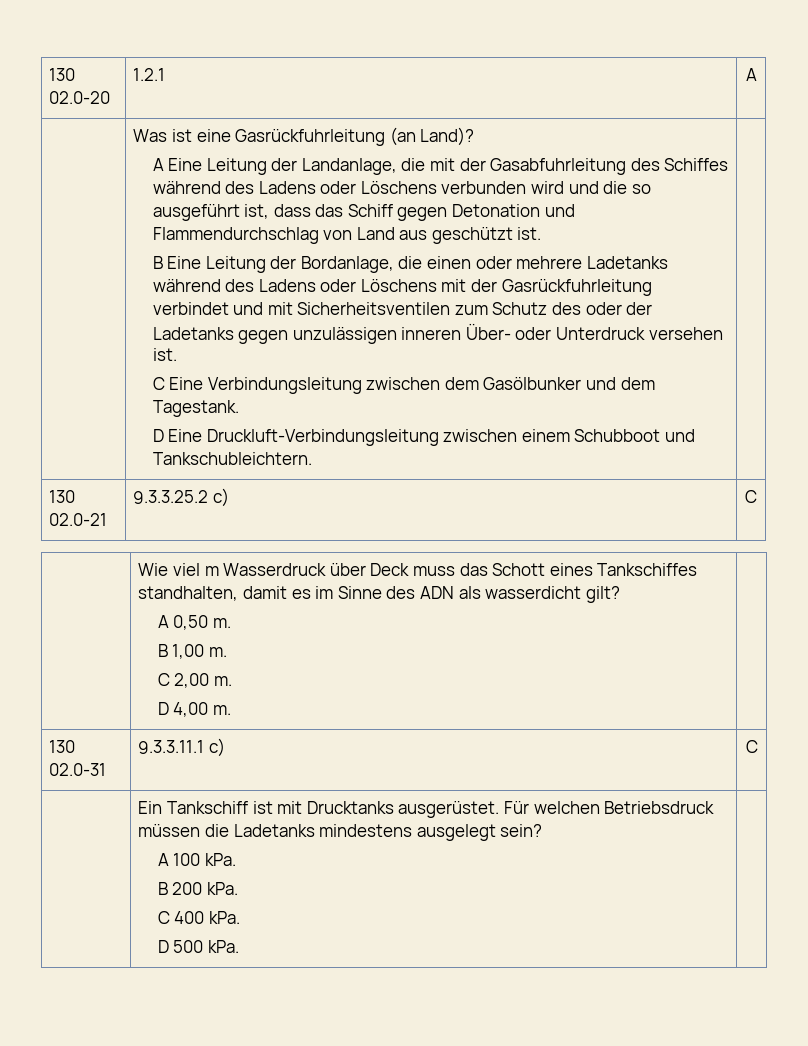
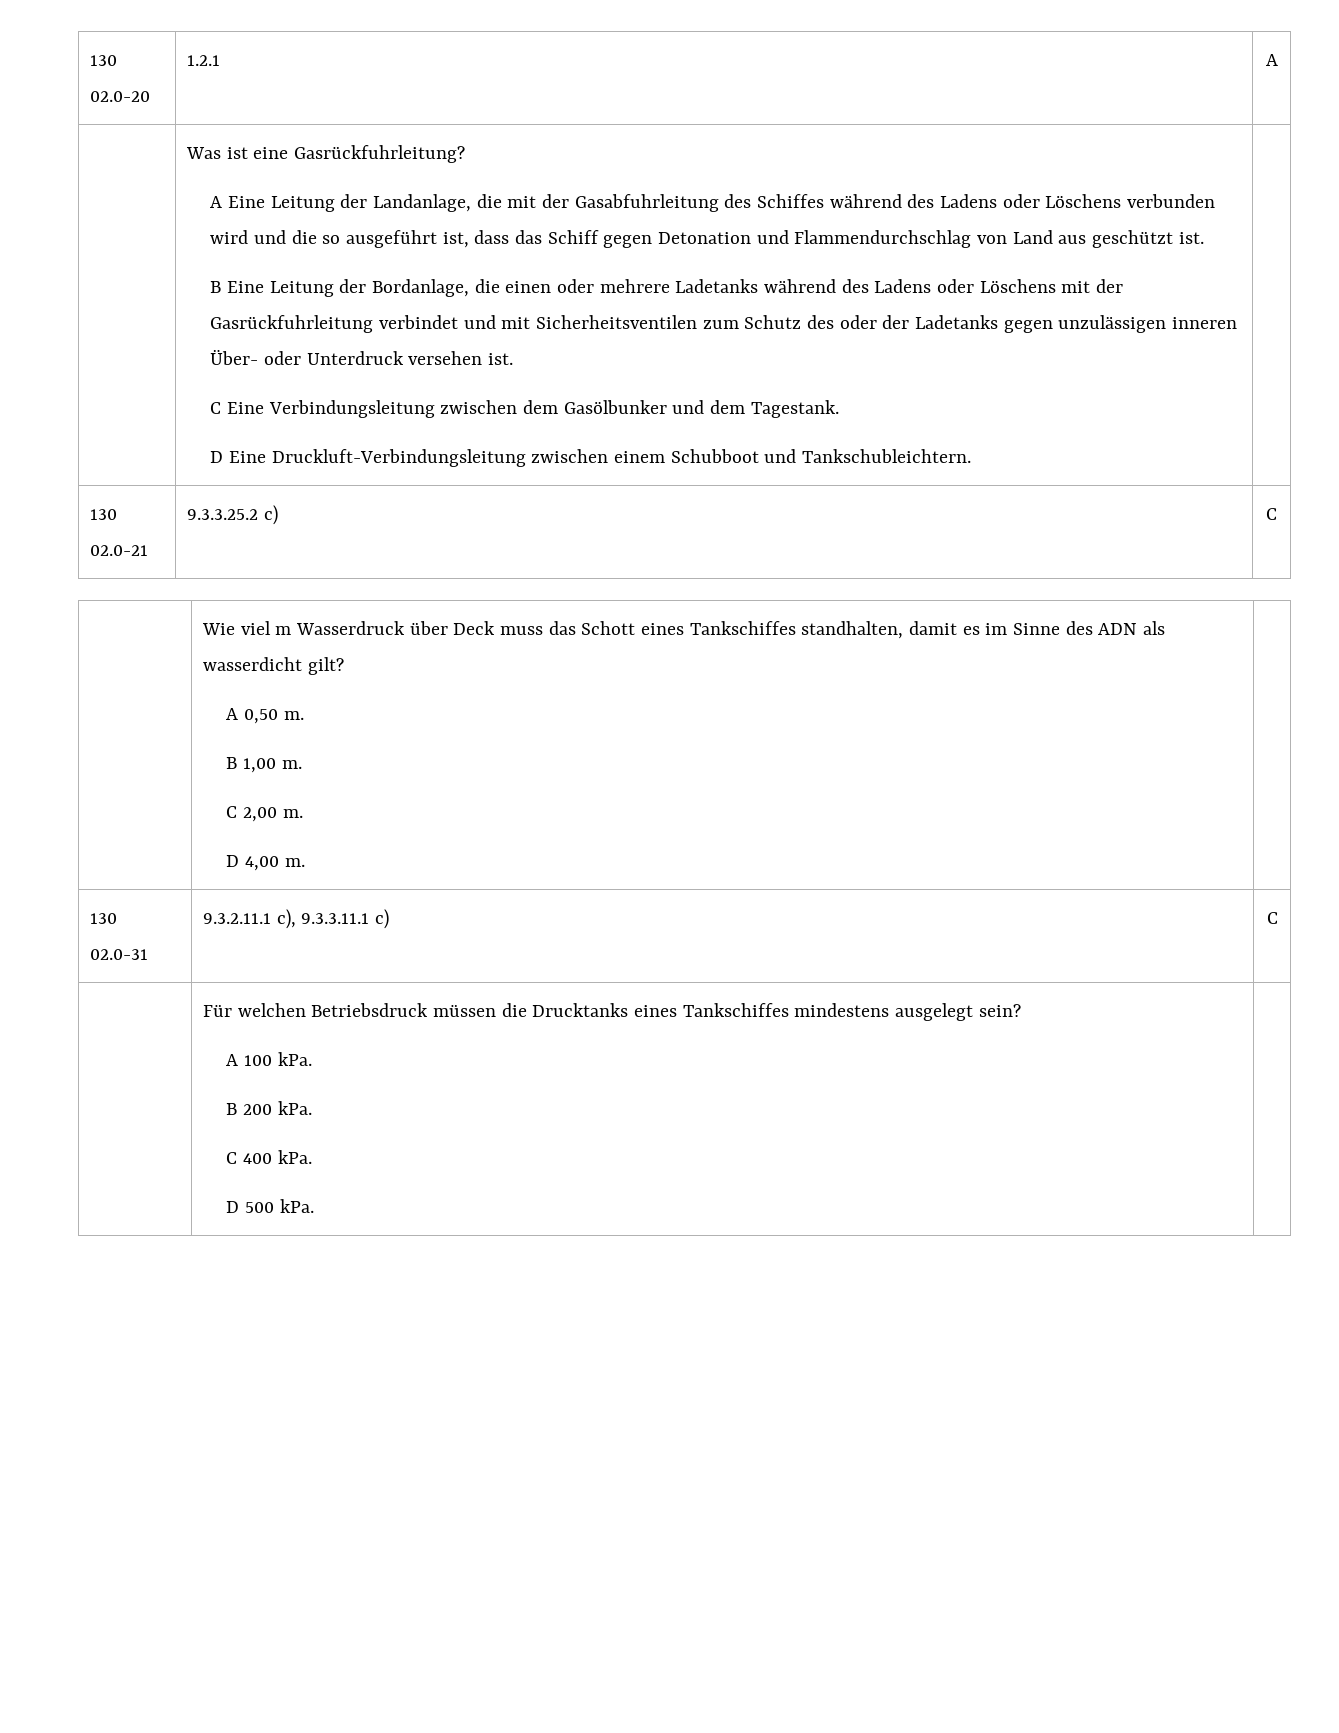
[235,127,475,146] Gasrückfuhrleitung (an Land)? -> [294,145,466,163] Gasrückfuhrleitung?
(107, 769) none -> [203,909,296,929] 9.3.2.11.1 c),
[138,801,500,818] Ein Tankschiff ist mit Drucktanks ausgerüstet. -> (1278, 918) none
[233,824,315,837] Ladetanks -> [532,1003,789,1017] Drucktanks eines Tankschiffes

